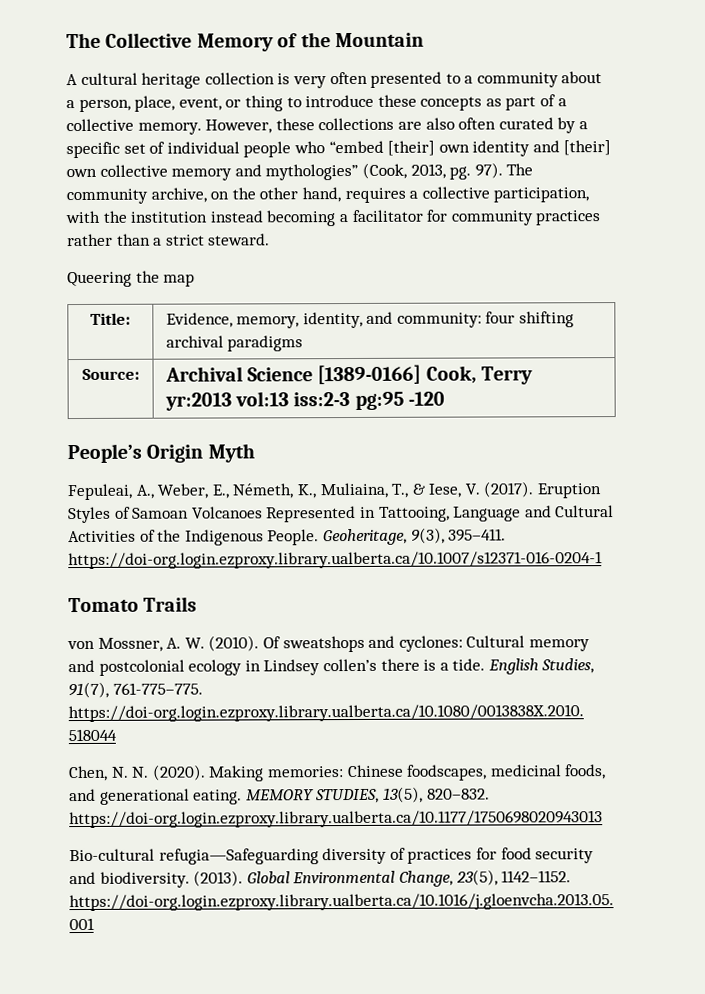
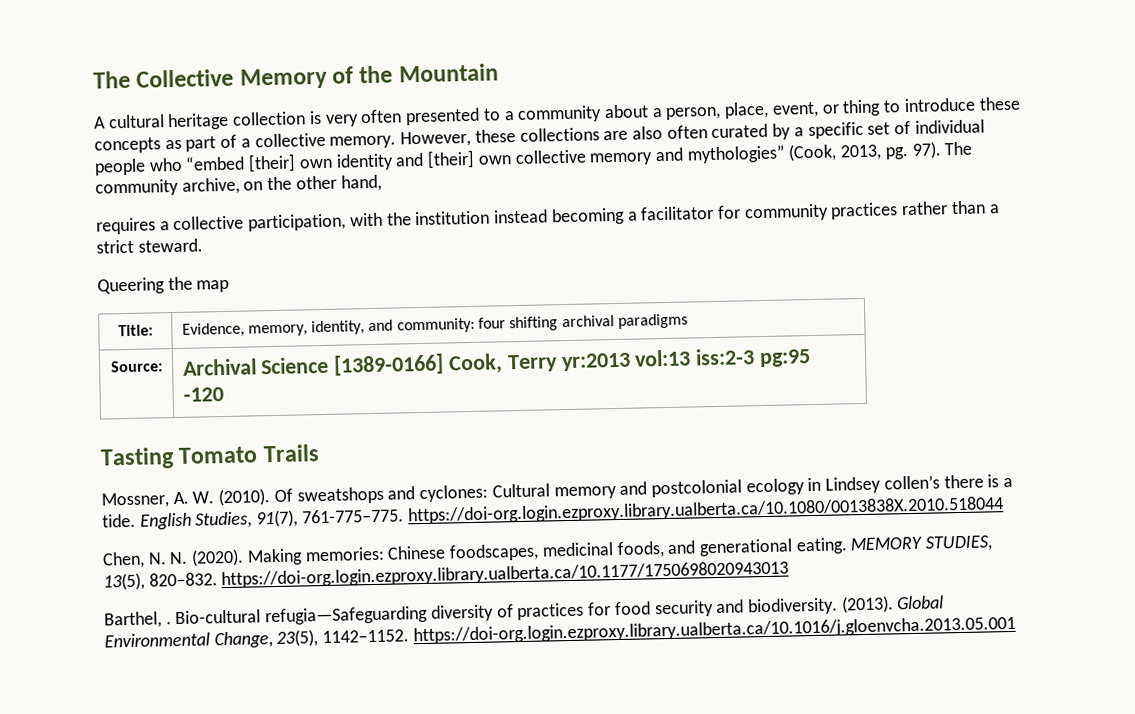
(341, 195) none -> (382, 183) //
[67,443,255,464] [67,481,603,501] [68,505,615,524] [68,527,507,546] [68,551,603,570] People’s Origin Myth // Fepuleai, A., Weber, E., Németh, K., Muliaina, T., & Iese, V. (2017). Eruption Styles of Samoan Volcanoes Represented in Tattooing, Language and Cultural Activities of the Indigenous People. Geoheritage, 9(3), 395–411. https://doi-org.login.ezproxy.library.ualberta.ca/10.1007/s12371-016-0204-1 // -> [100,447,175,470] Tasting
[67,640,95,650] von -> (320, 453) none
(603, 819) none -> [104,611,172,629] Barthel, .

